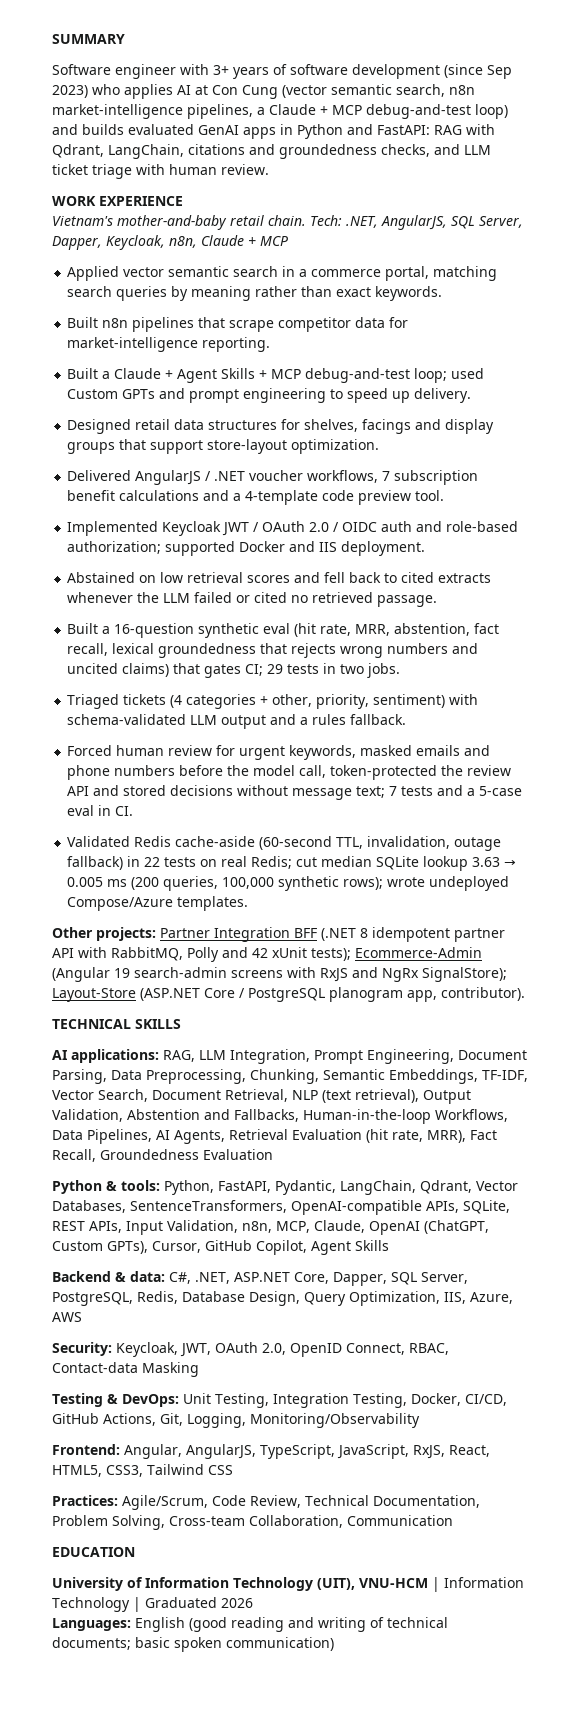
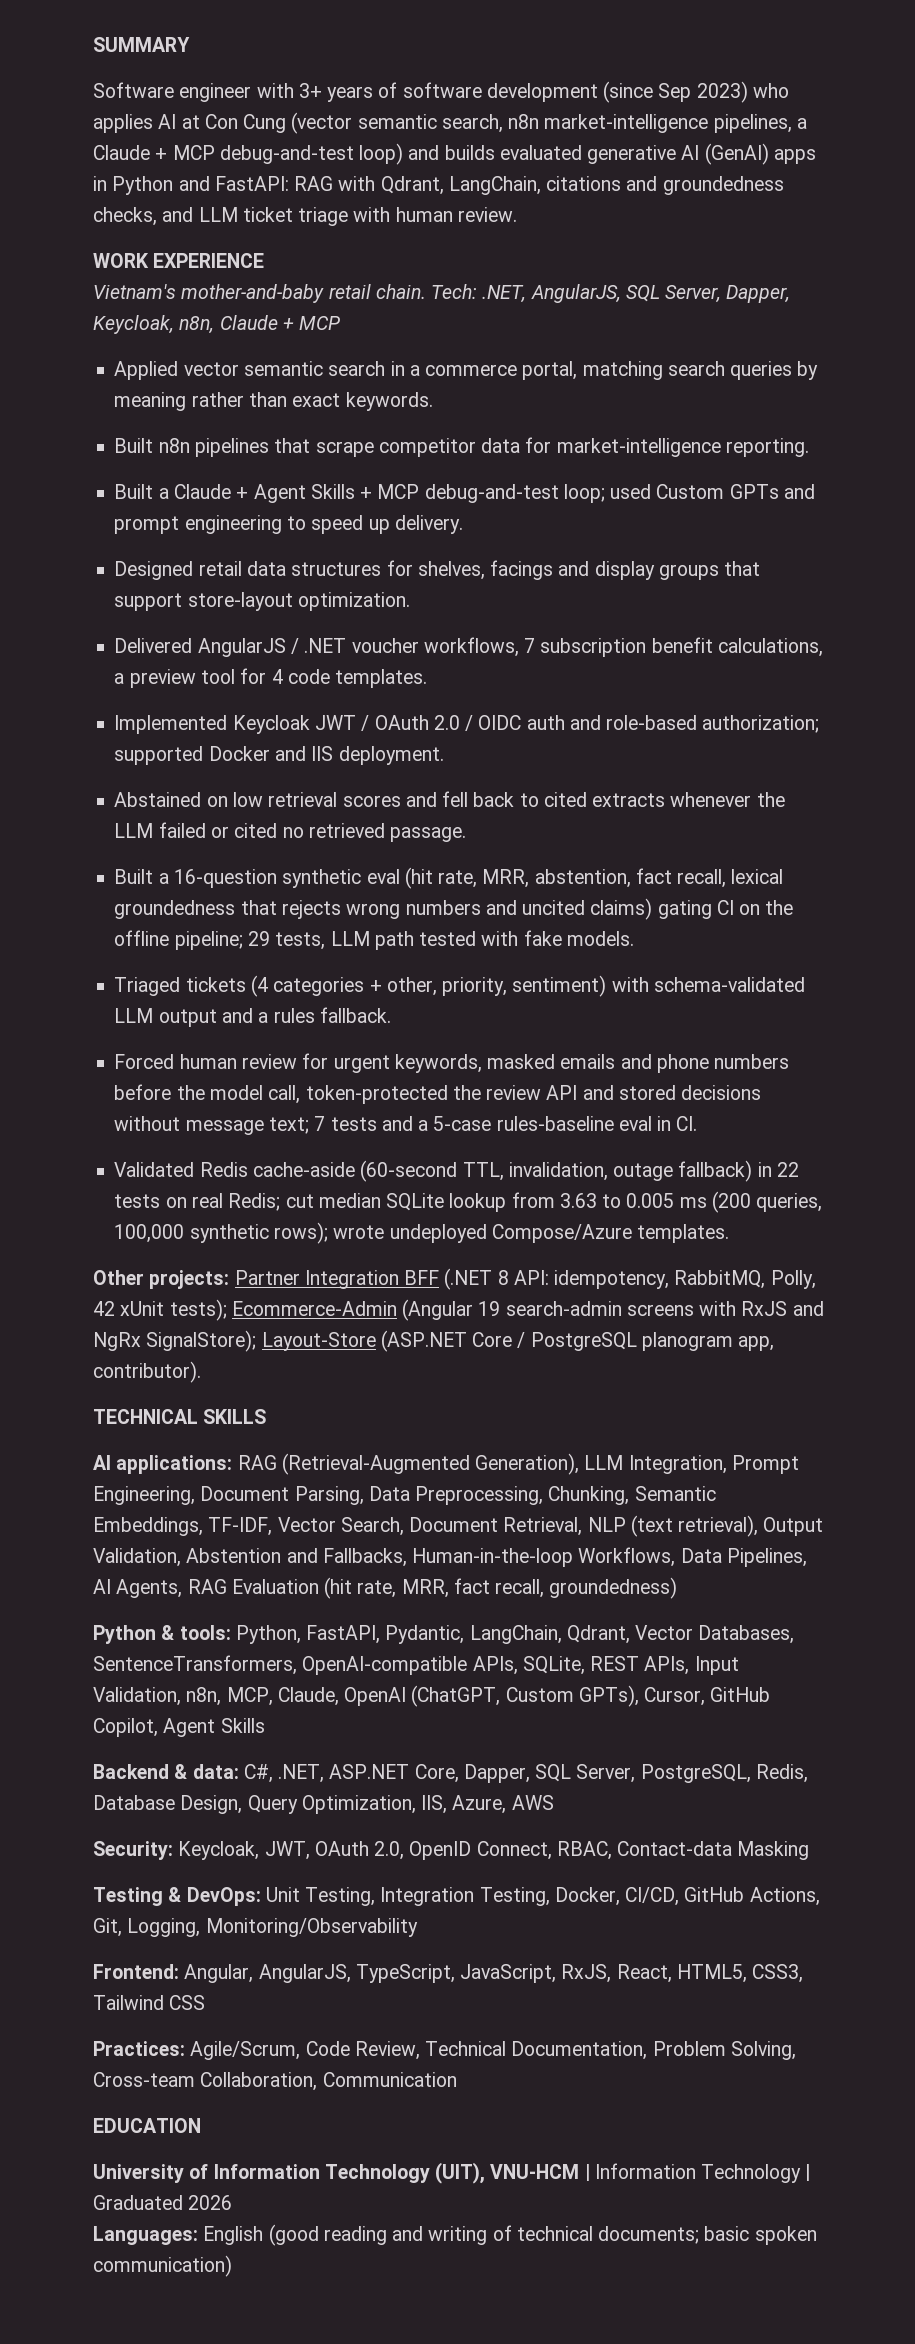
[198,125,239,135] GenAI -> [587,143,769,165] generative AI (GenAI)
[119,490,445,505] calculations and a 4-template code preview tool. -> [717,638,823,657] [114,668,428,688] calculations, a preview tool for 4 code templates.
[173,663,401,678] that gates CI; 29 tests in two jobs. -> [657,900,794,919] [114,930,634,950] gating CI on the offline pipeline; 29 tests, LLM path tested with fake models.
(523, 791) none -> [496,1116,614,1131] rules-baseline
[472,857,517,867] 3.63 → -> [511,1192,622,1208] from 3.63 to
[372,927,505,942] [52,947,248,962] idempotent partner API with RabbitMQ, Polly and -> [513,1270,816,1289] API: idempotency, RabbitMQ, Polly,
[163,1050,195,1062] RAG, -> [237,1453,580,1475] RAG (Retrieval-Augmented Generation),
[229,1129,288,1140] Retrieval -> [187,1579,227,1594] RAG
[427,1130,497,1143] [52,1149,273,1162] MRR), Fact Recall, Groundedness Evaluation -> [401,1577,678,1599] MRR, fact recall, groundedness)

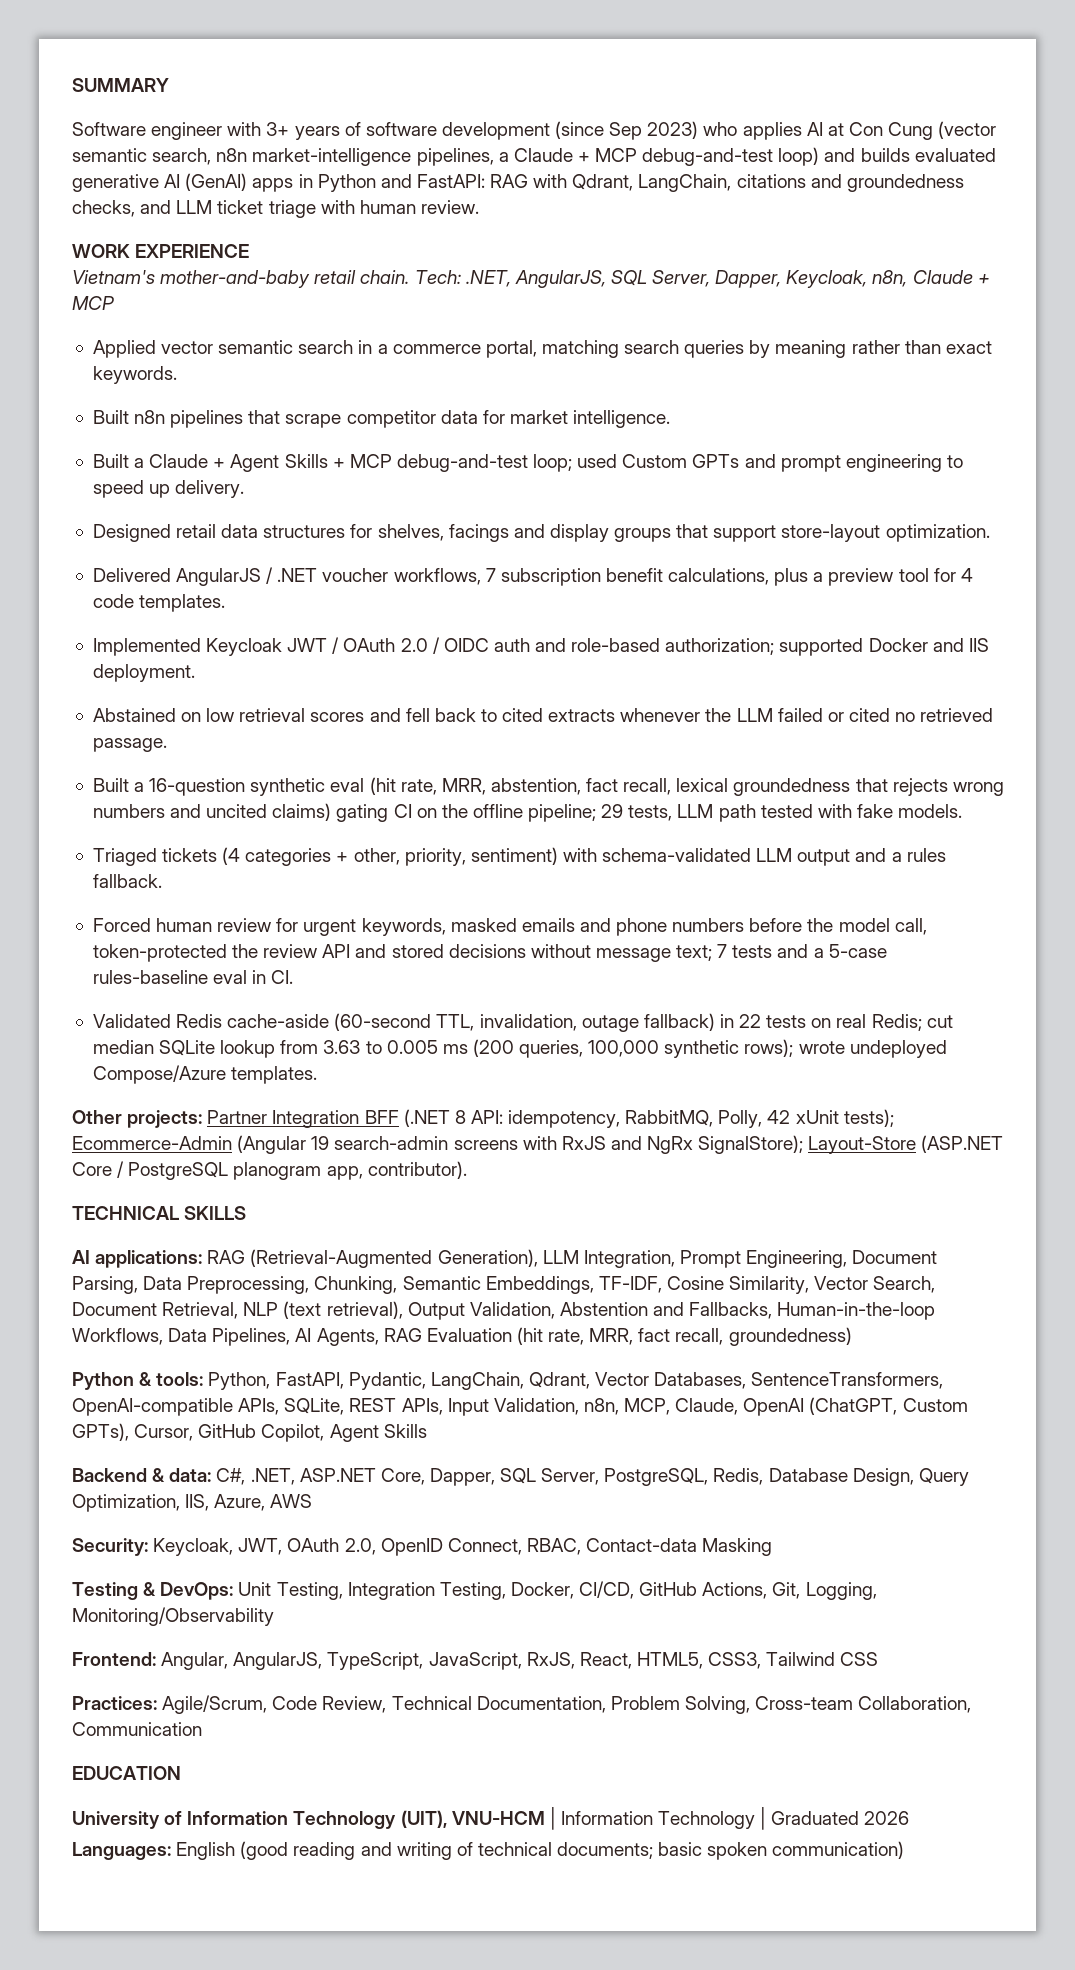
[556,438,809,457] market-intelligence reporting. -> [509,410,671,428] market intelligence.
(823, 647) none -> [774,568,809,586] plus
(273, 1526) none -> [666,1276,810,1294] Cosine Similarity,

